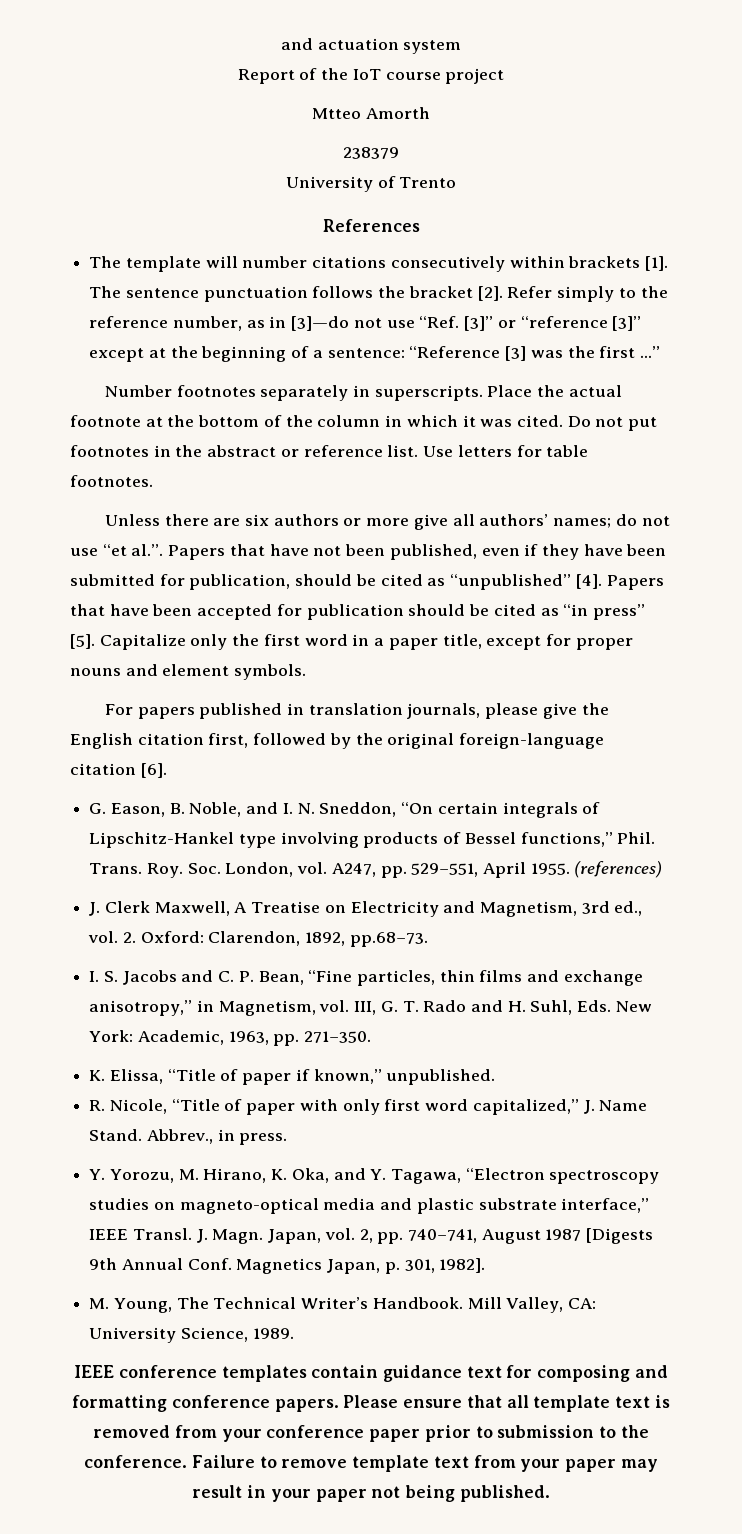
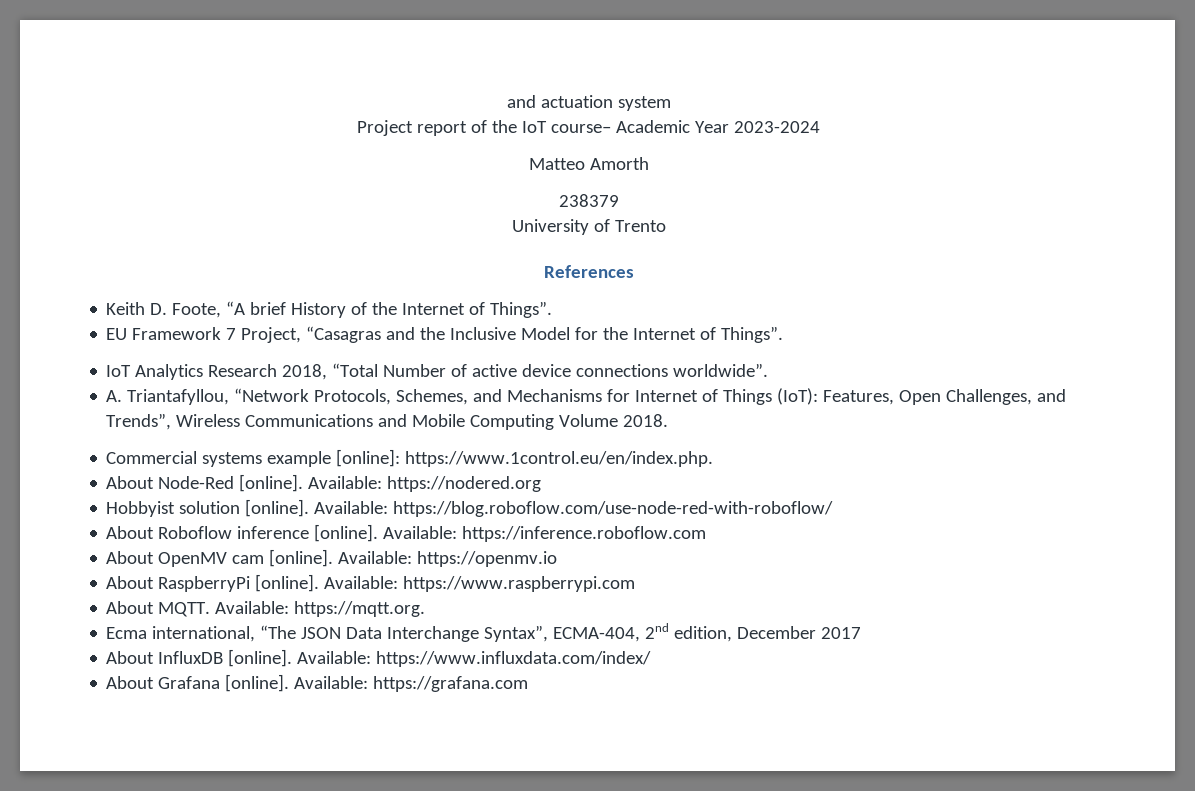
[237,69,295,84] Report -> [357,120,468,136] Project report
[385,68,505,84] [312,108,362,119] course project // Mtteo -> [550,120,820,133] [528,158,585,170] course– Academic Year 2023-2024 // Matteo
[89,256,669,272] [89,286,668,302] [89,316,642,331] [89,346,660,362] [104,385,622,401] [70,415,658,431] [70,445,589,457] [70,475,153,487] [104,514,670,530] [70,544,667,560] [70,574,664,590] [70,604,645,620] [70,634,633,650] [70,664,307,680] [104,703,609,719] [70,733,605,749] [70,763,167,778] [89,802,601,818] [89,832,656,848] [89,861,663,878] [89,901,643,917] [88,931,428,947] [89,970,643,986] [89,1000,652,1016] [89,1030,372,1046] [89,1069,496,1085] [89,1099,648,1115] [89,1129,288,1145] [89,1168,660,1184] [89,1198,650,1214] [89,1228,654,1244] [89,1258,486,1274] [89,1297,597,1313] [89,1327,294,1343] [74,1365,668,1382] [72,1395,670,1412] [93,1425,649,1442] [84,1455,658,1472] [192,1485,550,1502] The template will number citations consecutively within brackets [1]. The sentence punctuation follows the bracket [2]. Refer simply to the reference number, as in [3]—do not use “Ref. [3]” or “reference [3]” except at the beginning of a sentence: “Reference [3] was the first ...” // Number footnotes separately in superscripts. Place the actual footnote at the bottom of the column in which it was cited. Do not put footnotes in the abstract or reference list. Use letters for table footnotes. // Unless there are six authors or more give all authors’ names; do not use “et al.”. Papers that have not been published, even if they have been submitted for publication, should be cited as “unpublished” [4]. Papers that have been accepted for publication should be cited as “in press” [5]. Capitalize only the first word in a paper title, except for proper nouns and element symbols. // For papers published in translation journals, please give the English citation first, followed by the original foreign-language citation [6]. // G. Eason, B. Noble, and I. N. Sneddon, “On certain integrals of Lipschitz-Hankel type involving products of Bessel functions,” Phil. Trans. Roy. Soc. London, vol. A247, pp. 529–551, April 1955. (references) // J. Clerk Maxwell, A Treatise on Electricity and Magnetism, 3rd ed., vol. 2. Oxford: Clarendon, 1892, pp.68–73. // I. S. Jacobs and C. P. Bean, “Fine particles, thin films and exchange anisotropy,” in Magnetism, vol. III, G. T. Rado and H. Suhl, Eds. New York: Academic, 1963, pp. 271–350. // K. Elissa, “Title of paper if known,” unpublished. // R. Nicole, “Title of paper with only first word capitalized,” J. Name Stand. Abbrev., in press. // Y. Yorozu, M. Hirano, K. Oka, and Y. Tagawa, “Electron spectroscopy studies on magneto-optical media and plastic substrate interface,” IEEE Transl. J. Magn. Japan, vol. 2, pp. 740–741, August 1987 [Digests 9th Annual Conf. Magnetics Japan, p. 301, 1982]. // M. Young, The Technical Writer’s Handbook. Mill Valley, CA: University Science, 1989. // IEEE conference templates contain guidance text for composing and formatting conference papers. Please ensure that all template text is removed from your conference paper prior to submission to the conference. Failure to remove template text from your paper may result in your paper not being published. -> [106,301,553,318] [106,326,784,343] [106,363,769,380] [106,388,1067,405] [106,413,669,430] [106,449,714,467] [106,474,542,492] [106,499,834,517] [106,524,707,542] [106,549,558,567] [106,574,636,592] [106,601,426,617] [106,623,862,642] [106,649,652,667] [106,674,529,692] Keith D. Foote, “A brief History of the Internet of Things”. // EU Framework 7 Project, “Casagras and the Inclusive Model for the Internet of Things”. // IoT Analytics Research 2018, “Total Number of active device connections worldwide”. // A. Triantafyllou, “Network Protocols, Schemes, and Mechanisms for Internet of Things (IoT): Features, Open Challenges, and Trends”, Wireless Communications and Mobile Computing Volume 2018. // Commercial systems example [online]: https://www.1control.eu/en/index.php. // About Node-Red [online]. Available: https://nodered.org // Hobbyist solution [online]. Available: https://blog.roboflow.com/use-node-red-with-roboflow/ // About Roboflow inference [online]. Available: https://inference.roboflow.com // About OpenMV cam [online]. Available: https://openmv.io // About RaspberryPi [online]. Available: https://www.raspberrypi.com // About MQTT. Available: https://mqtt.org. // Ecma international, “The JSON Data Interchange Syntax”, ECMA-404, 2nd edition, December 2017 // About InfluxDB [online]. Available: https://www.influxdata.com/index/ // About Grafana [online]. Available: https://grafana.com

